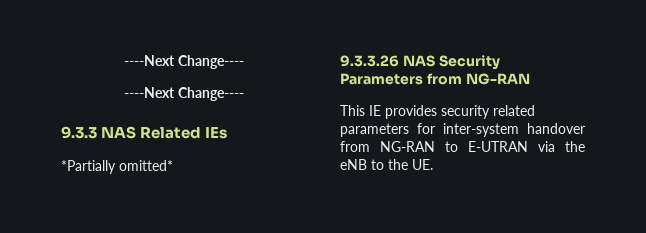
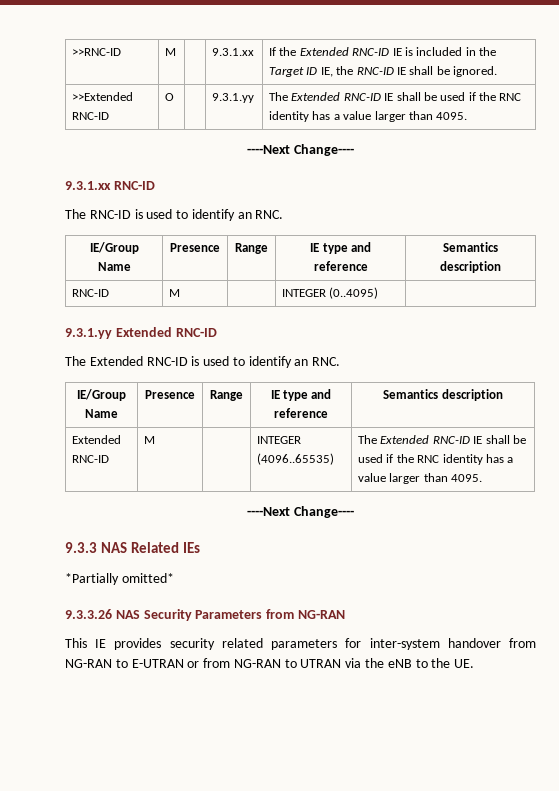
[123,55,244,69] ----Next Change---- -> [72,48,122,56] [165,48,177,56] [212,48,255,56] [269,47,497,56] [269,66,498,77] [72,92,134,101] [72,112,110,120] [165,93,175,101] [212,93,255,103] [269,92,522,101] [269,111,468,122] [247,144,354,156] [65,181,155,190] [65,209,284,221] [89,242,139,254] [97,262,131,271] [170,243,220,252] [235,243,268,254] [310,242,371,254] [313,261,368,271] [443,242,498,252] [440,261,501,273] [72,289,110,297] [169,289,181,297] [282,287,379,299] [65,327,217,339] [65,356,341,368] [77,389,126,401] [85,409,118,418] [145,390,195,399] [210,390,243,401] [270,389,332,401] [274,408,328,418] [383,389,503,401] [72,435,122,444] [72,455,110,463] [144,436,156,444] [257,436,302,444] [257,453,335,465] [358,435,526,444] [358,454,514,465] [358,473,483,484] >>RNC-ID | M | | 9.3.1.xx | If the Extended RNC-ID IE is included in the Target ID IE, the RNC-ID IE shall be ignored. // >>Extended RNC-ID | O | | 9.3.1.yy | The Extended RNC-ID IE shall be used if the RNC identity has a value larger than 4095. // ----Next Change---- // 9.3.1.xx RNC-ID // The RNC-ID is used to identify an RNC. // IE/Group Name | Presence | Range | IE type and reference | Semantics description // RNC-ID | M | | INTEGER (0..4095) | // 9.3.1.yy Extended RNC-ID // The Extended RNC-ID is used to identify an RNC. // IE/Group Name | Presence | Range | IE type and reference | Semantics description // Extended RNC-ID | M | | INTEGER (4096..65535) | The Extended RNC-ID IE shall be used if the RNC identity has a value larger than 4095.
(528, 146) none -> [187,658,342,668] or from NG-RAN to UTRAN

